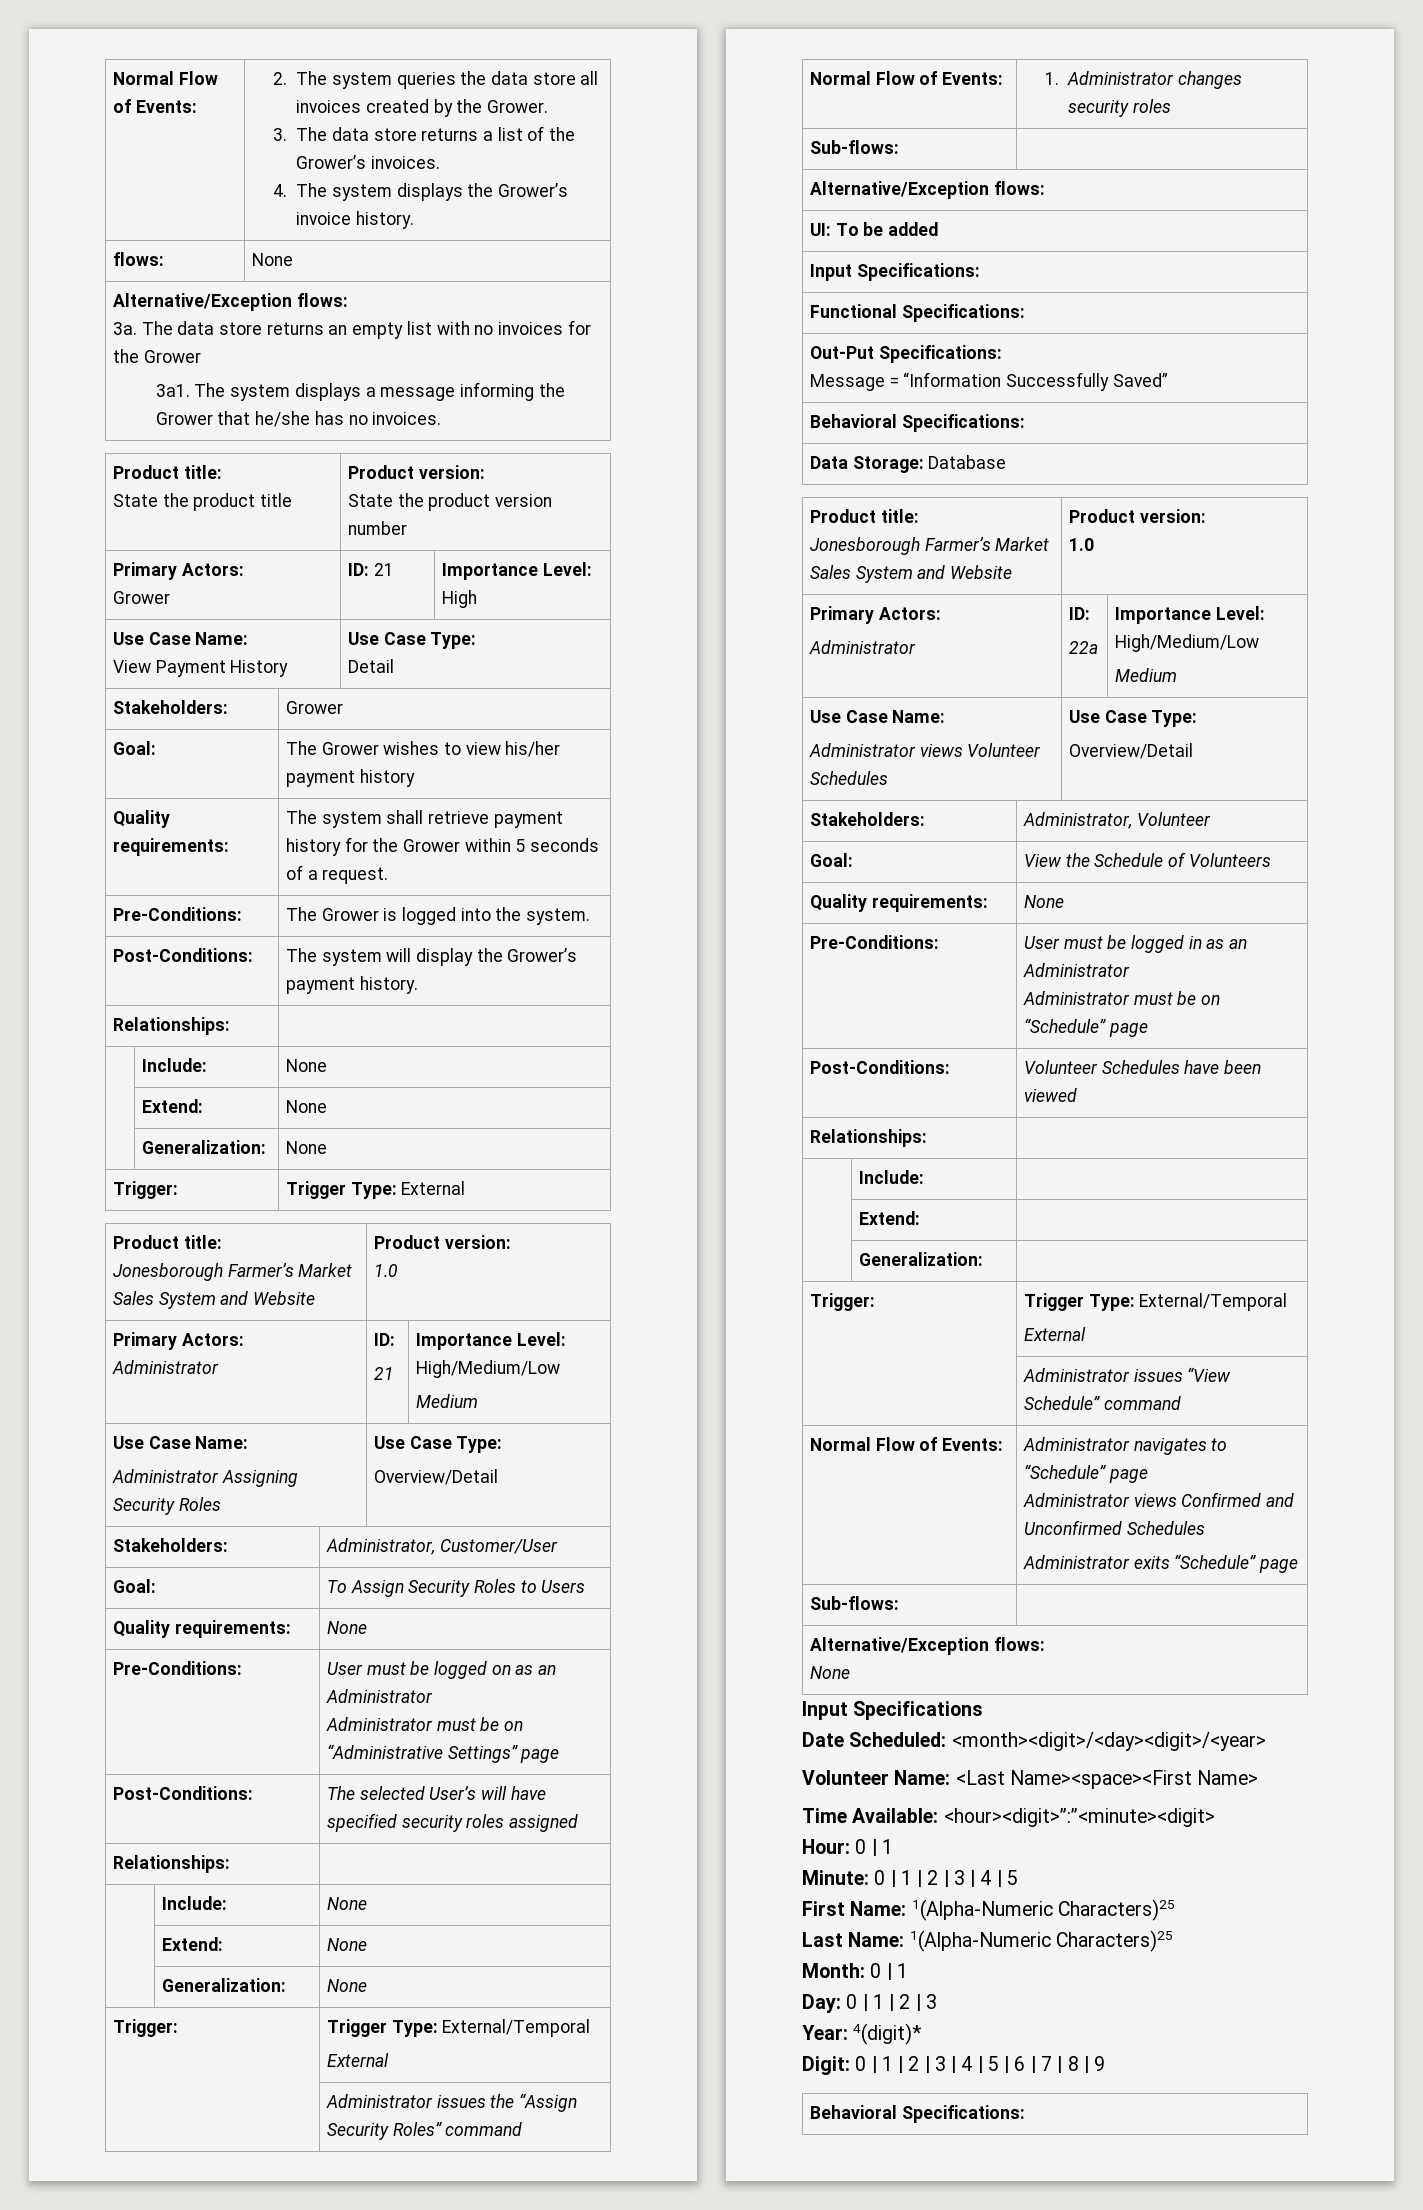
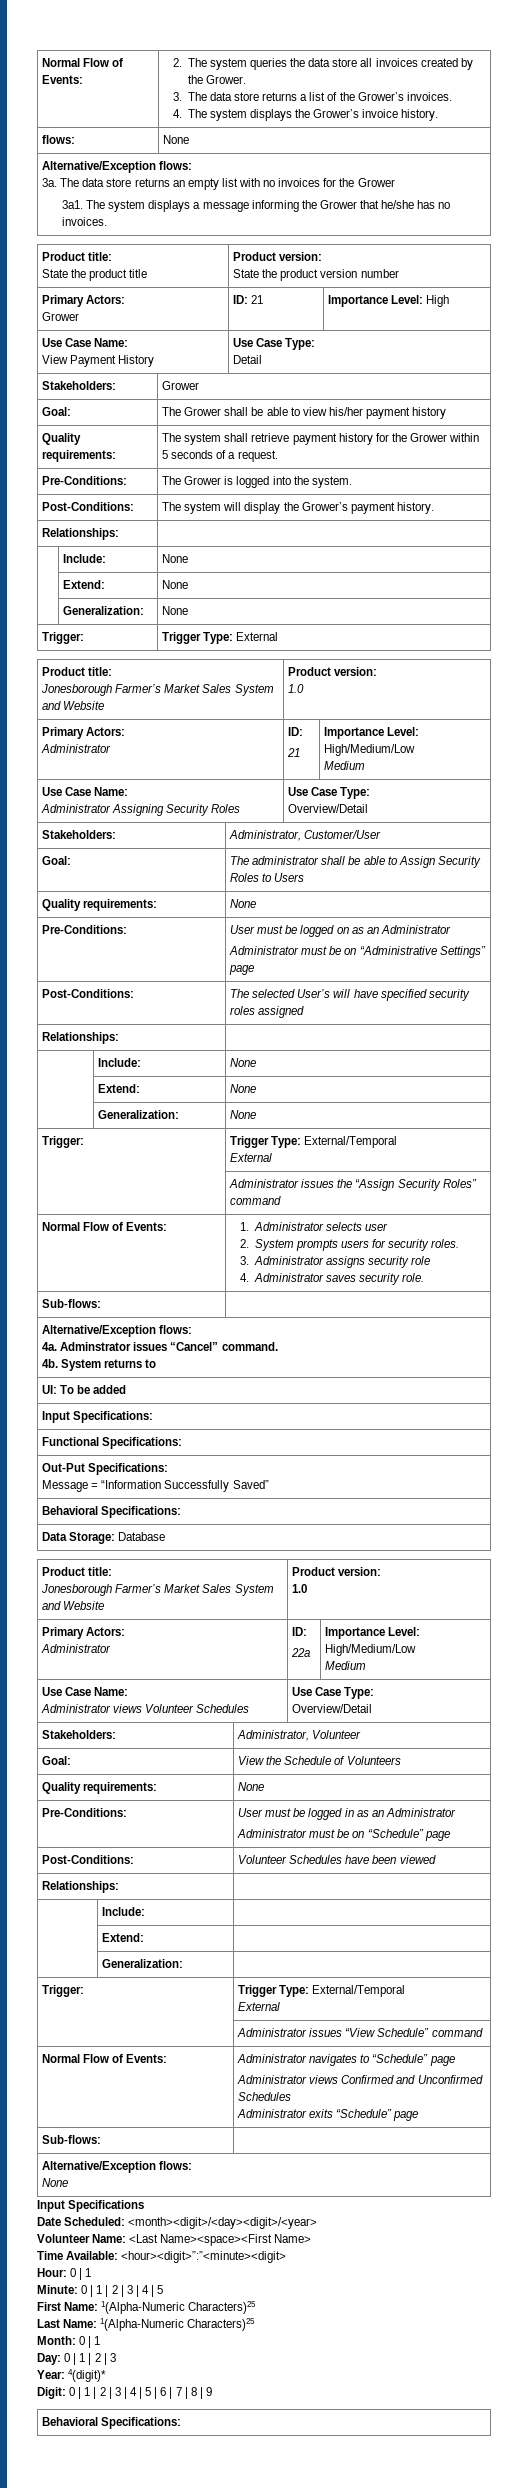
[383,741,440,755] wishes -> [224,407,288,416] shall be able
[326,1580,347,1593] To -> [230,856,398,865] The administrator shall be able to
[1177,71,1242,89] [1068,99,1171,117] [809,140,899,154] [809,181,1045,199] changes security roles // Sub-flows: | // Alternative/Exception flows: -> [325,1222,389,1231] [240,1239,460,1251] [240,1256,431,1268] [240,1273,425,1285] [42,1299,102,1308] [42,1325,193,1337] [42,1342,278,1351] [42,1359,157,1371] selects user // 2. System prompts users for security roles. // 3. Administrator assigns security role // 4. Administrator saves security role. // Sub-flows: | // Alternative/Exception flows: // 4a. Adminstrator issues “Cancel” command. // 4b. System returns to

